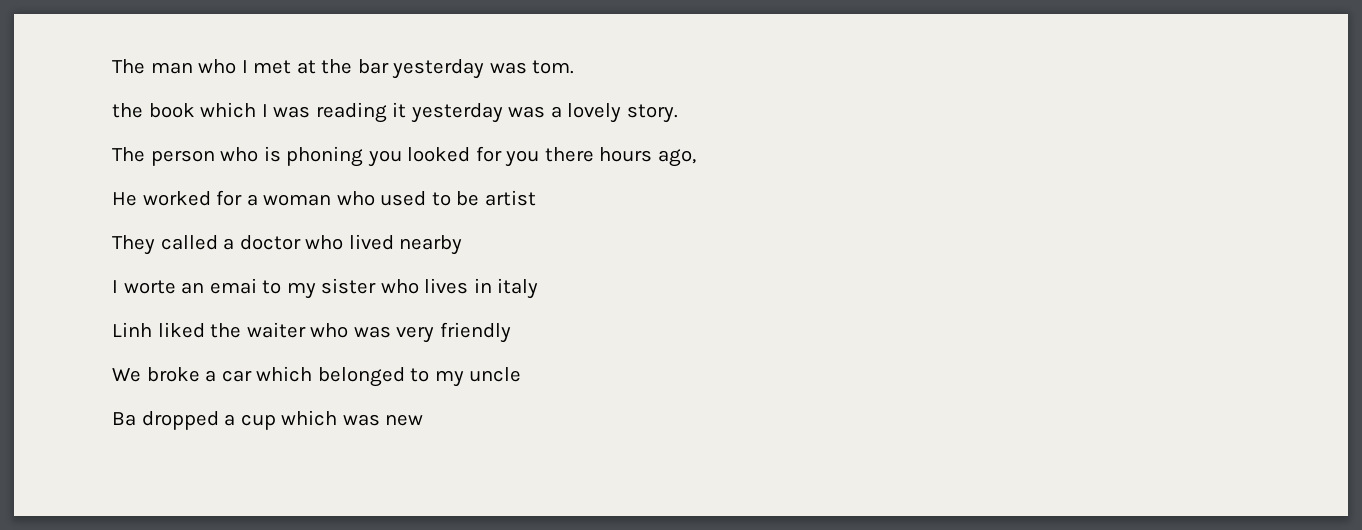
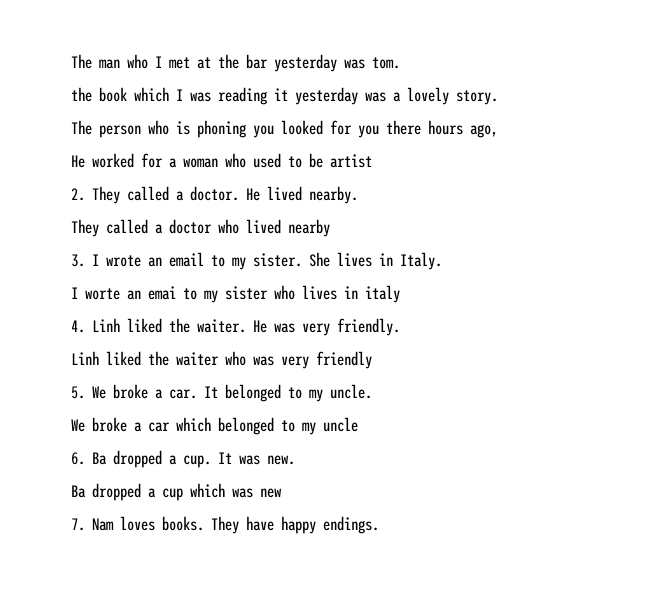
(536, 198) none -> [71,186,358,204] // 2. They called a doctor. He lived nearby.
(463, 245) none -> [71,252,442,270] // 3. I wrote an email to my sister. She lives in Italy.
(539, 288) none -> [71,318,400,336] // 4. Linh liked the waiter. He was very friendly.
(511, 332) none -> [71,384,372,402] // 5. We broke a car. It belonged to my uncle.
(522, 374) none -> [71,450,295,468] // 6. Ba dropped a cup. It was new.
(424, 420) none -> [71,516,379,534] // 7. Nam loves books. They have happy endings.

